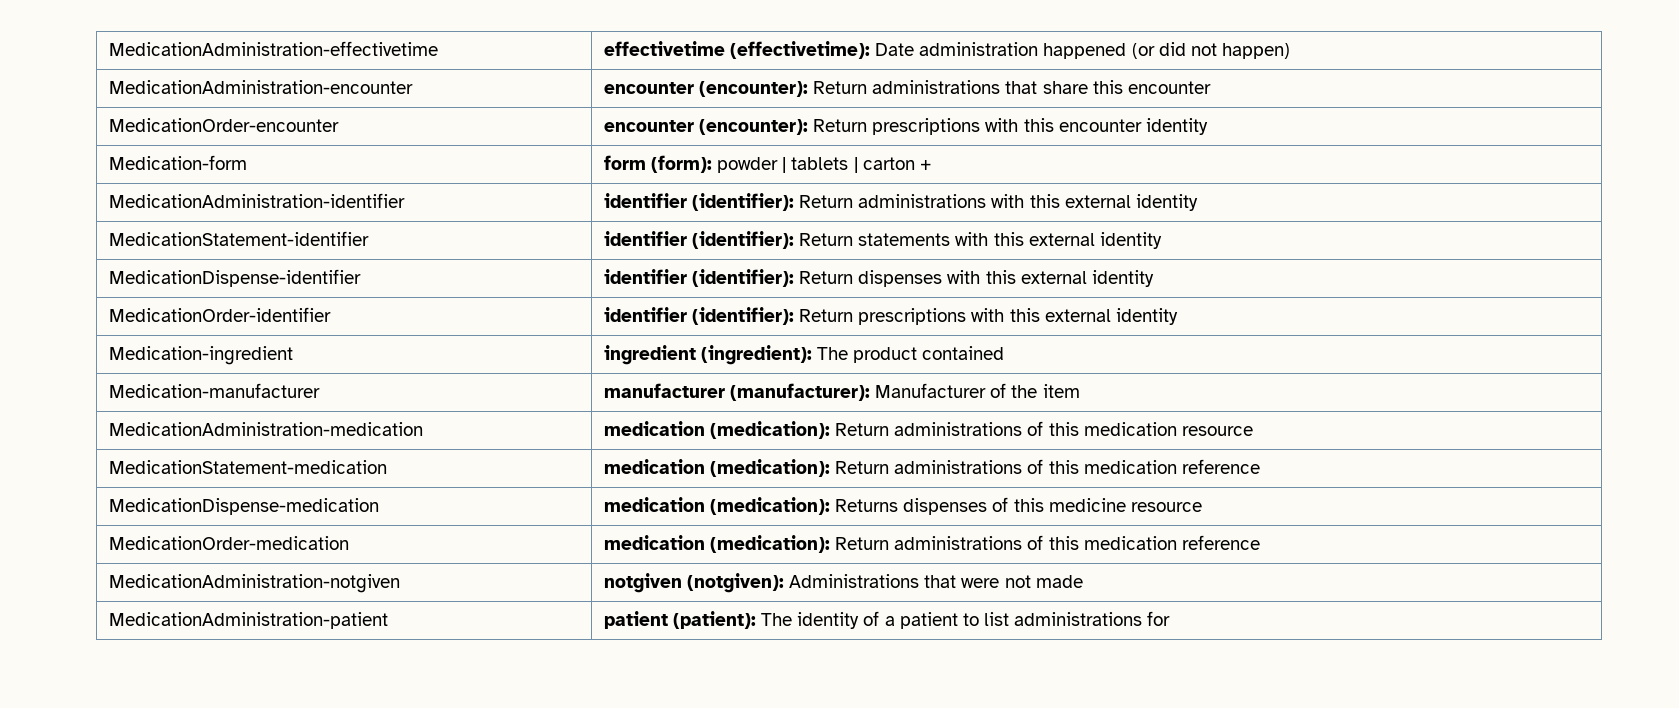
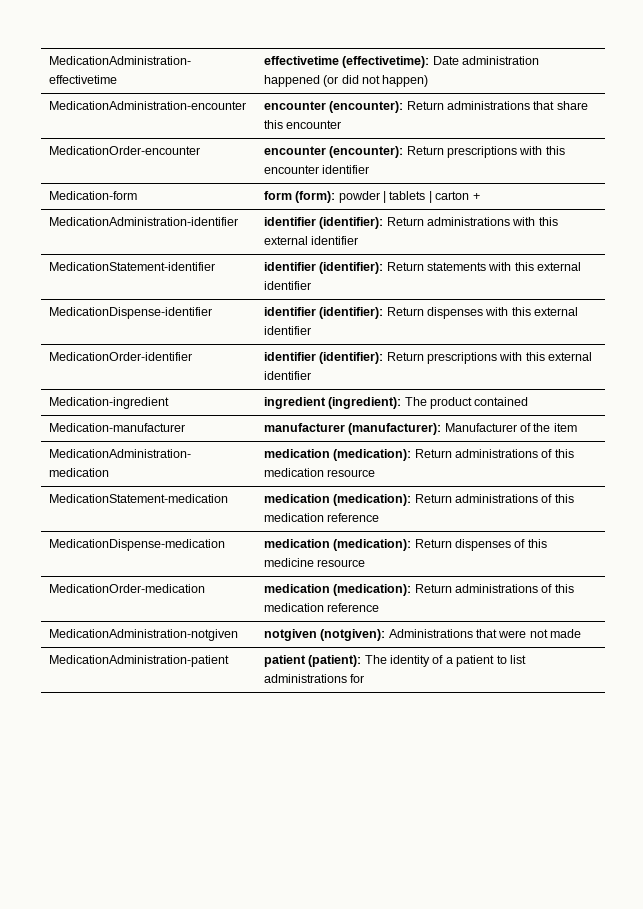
[1145,118,1208,135] identity -> [322,165,370,174] identifier
[1135,194,1198,211] identity -> [311,236,359,245] identifier
[1099,232,1162,249] identity -> [263,281,311,290] identifier
[1091,270,1154,287] identity -> [263,326,311,335] identifier
[1115,308,1178,325] identity -> [263,371,311,380] identifier
[835,499,899,512] Returns -> [414,539,452,548] Return

